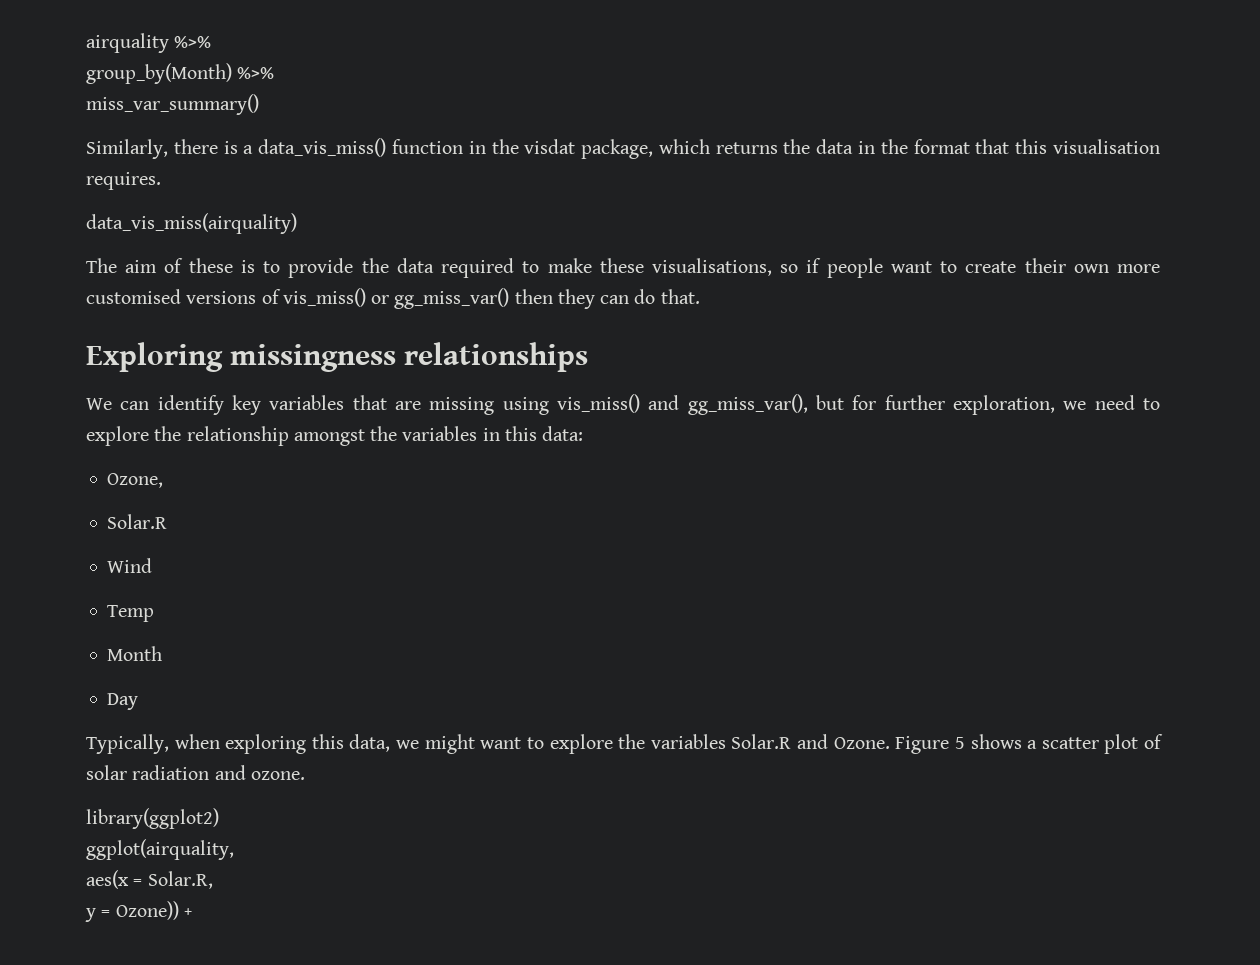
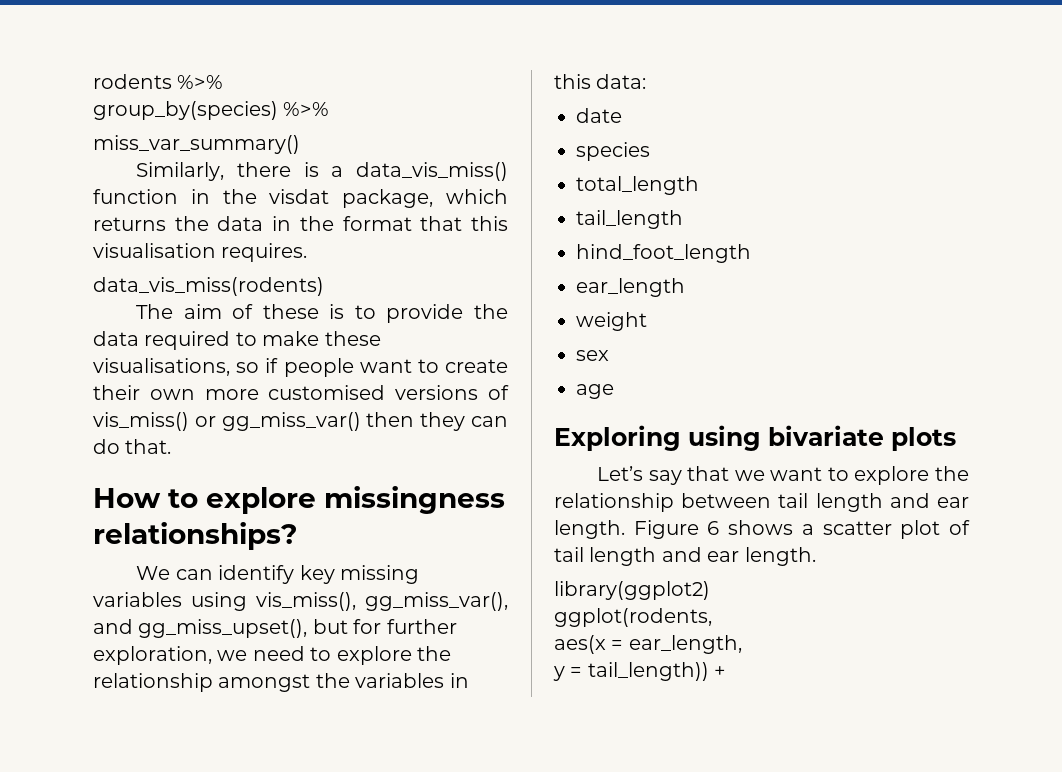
[86,33,212,53] [86,63,232,84] airquality %>% // group_by(Month) -> [93,74,224,89] [93,101,278,120] rodents %>% // group_by(species)
[86,213,297,234] data_vis_miss(airquality) -> [93,277,324,296] data_vis_miss(rodents)
[86,342,589,372] Exploring missingness relationships -> [93,486,505,514] [93,522,297,550] How to explore missingness relationships?
[269,394,808,415] variables that are missing using vis_miss() and gg_miss_var(), -> [339,565,419,584] [93,592,508,611] [93,619,308,638] missing variables using vis_miss(), gg_miss_var(), and gg_miss_upset(),
[107,473,164,488] [107,514,168,529] [107,558,153,573] [107,605,155,622] [107,646,163,661] [107,693,139,710] [86,734,965,754] Ozone, // Solar.R // Wind // Temp // Month // Day // Typically, when exploring this data, we might want to explore the variables Solar.R and Ozone. Figure 5 -> [576,108,622,123] [576,142,650,161] [576,176,699,195] [576,210,683,229] [576,244,751,263] [576,278,685,297] [576,312,647,331] [576,350,609,361] [576,384,614,399] [554,425,956,451] [597,466,969,485] [554,493,969,512] [554,520,720,539] date // species // total_length // tail_length // hind_foot_length // ear_length // weight // sex // age // Exploring using bivariate plots // Let’s say that we want to explore the relationship between tail length and ear length. Figure 6
[86,765,305,780] solar radiation and ozone. -> [554,547,816,566] tail length and ear length.
[86,839,234,860] ggplot(airquality, -> [554,608,712,627] ggplot(rodents,
[147,871,213,889] Solar.R, -> [628,635,742,654] ear_length,
[115,901,179,920] Ozone)) -> [587,662,709,681] tail_length))

